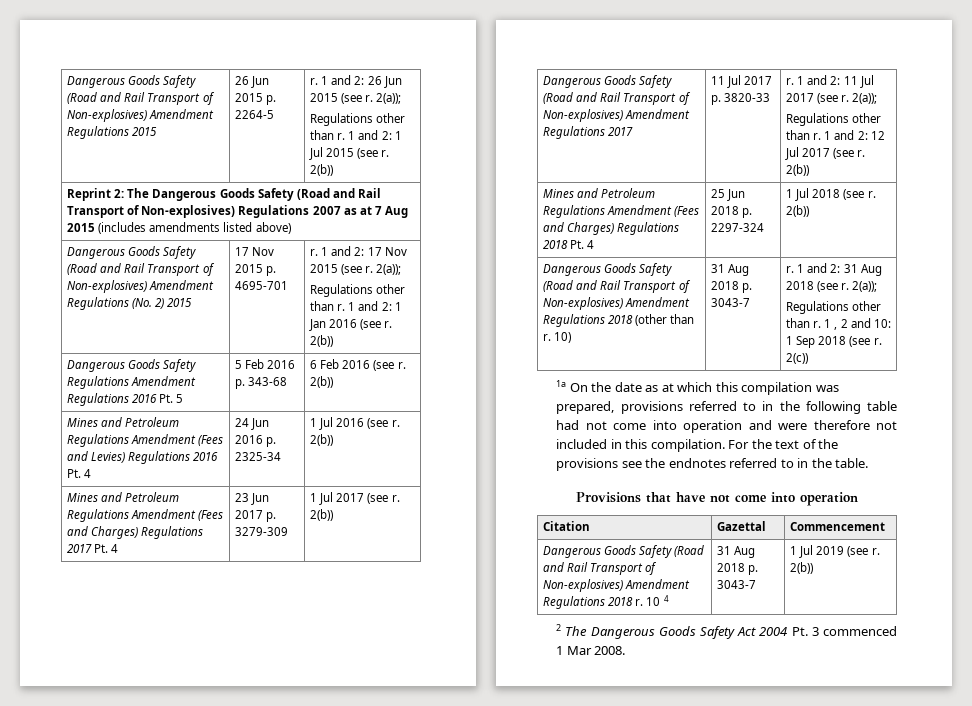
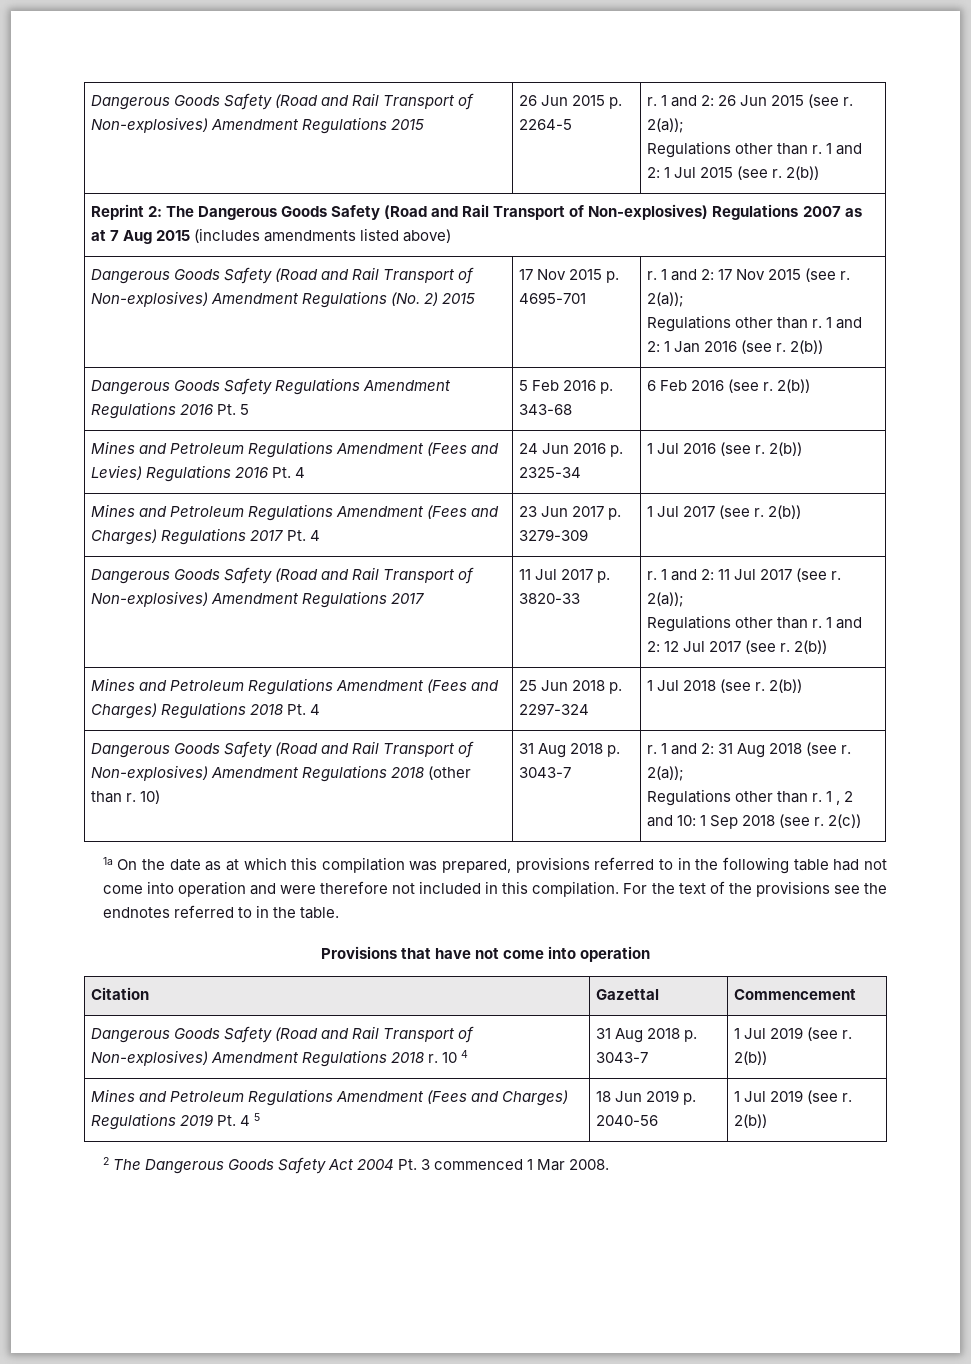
(814, 568) none -> [90,1089,569,1106] [90,1113,261,1130] [595,1090,697,1105] [595,1115,658,1126] [733,1090,853,1104] [733,1114,767,1128] // Mines and Petroleum Regulations Amendment (Fees and Charges) Regulations 2019 Pt. 4 5 | 18 Jun 2019 p. 2040-56 | 1 Jul 2019 (see r. 2(b))

